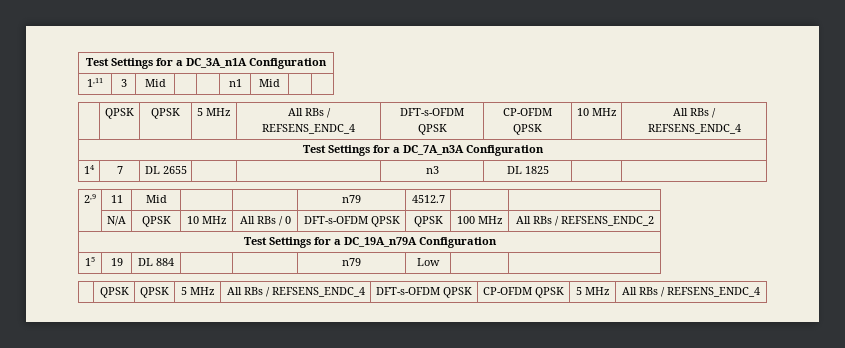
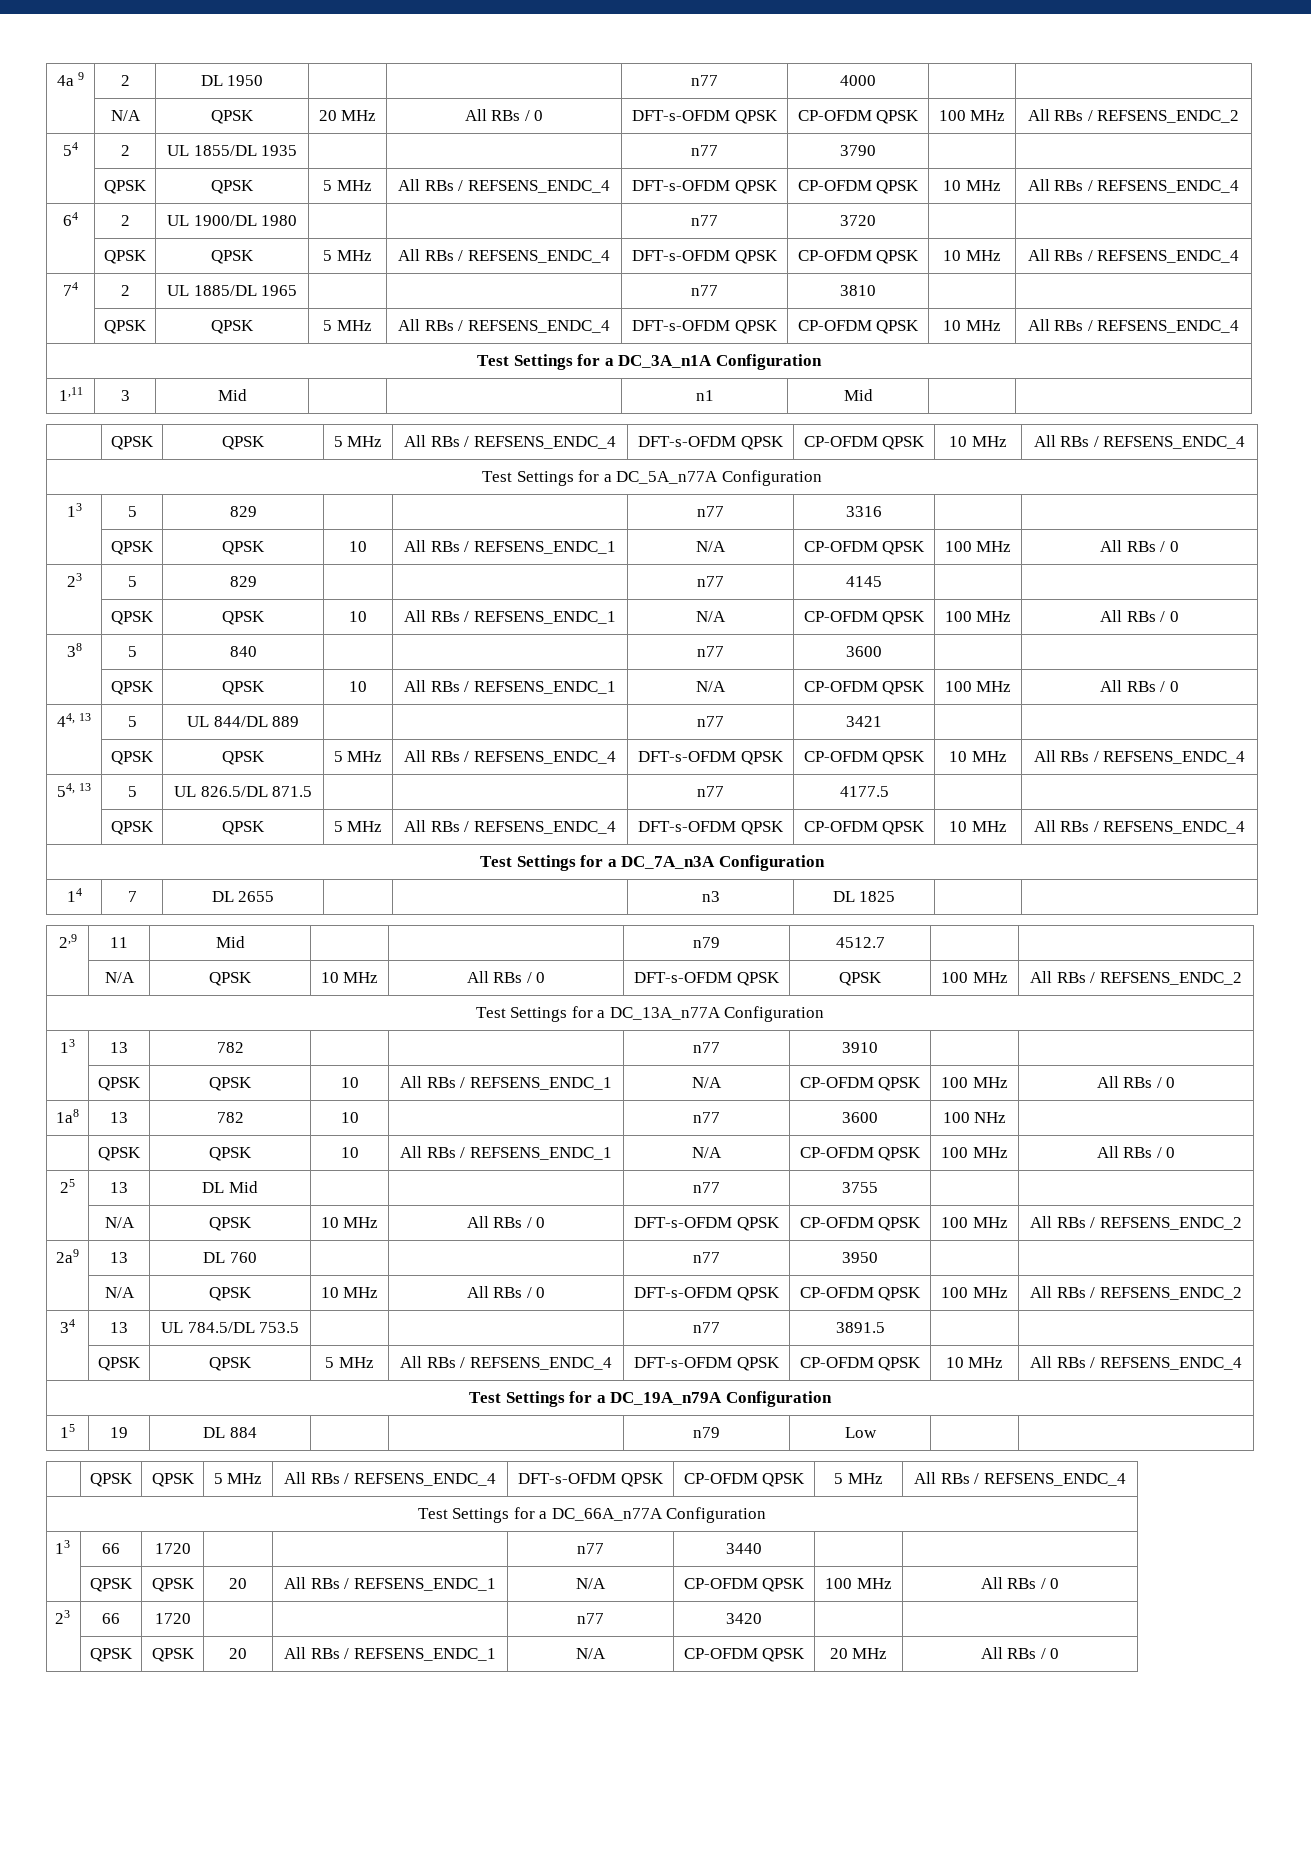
(86, 62) none -> [56,72,85,86] [120,75,130,86] [200,75,264,86] [691,75,718,86] [840,75,876,86] [110,110,141,121] [211,110,254,124] [318,110,377,121] [464,109,544,121] [632,110,778,124] [797,110,920,124] [938,110,1006,121] [1027,109,1240,123] [63,142,78,156] [120,145,130,156] [166,145,298,156] [691,145,718,156] [840,145,876,156] [104,180,147,194] [211,180,254,194] [323,180,372,191] [398,179,610,193] [632,180,778,194] [797,180,920,194] [943,180,1001,191] [1027,179,1240,193] [63,212,78,226] [120,215,130,226] [166,215,298,226] [691,215,718,226] [840,215,876,226] [104,250,147,264] [211,250,254,264] [323,250,372,261] [398,249,610,263] [632,250,778,264] [797,250,920,264] [943,250,1001,261] [1027,249,1240,263] [63,282,78,296] [120,285,130,296] [166,285,298,296] [691,285,718,296] [840,285,876,296] [104,320,147,334] [211,320,254,334] [323,320,372,331] [398,319,610,333] [632,320,778,334] [797,320,920,334] [943,320,1001,331] [1027,319,1240,333] 4a 9 | 2 | DL 1950 | | | n77 | 4000 | | // | N/A | QPSK | 20 MHz | All RBs / 0 | DFT-s-OFDM QPSK | CP-OFDM QPSK | 100 MHz | All RBs / REFSENS_ENDC_2 // 54 | 2 | UL 1855/DL 1935 | | | n77 | 3790 | | // | QPSK | QPSK | 5 MHz | All RBs / REFSENS_ENDC_4 | DFT-s-OFDM QPSK | CP-OFDM QPSK | 10 MHz | All RBs / REFSENS_ENDC_4 // 64 | 2 | UL 1900/DL 1980 | | | n77 | 3720 | | // | QPSK | QPSK | 5 MHz | All RBs / REFSENS_ENDC_4 | DFT-s-OFDM QPSK | CP-OFDM QPSK | 10 MHz | All RBs / REFSENS_ENDC_4 // 74 | 2 | UL 1885/DL 1965 | | | n77 | 3810 | | // | QPSK | QPSK | 5 MHz | All RBs / REFSENS_ENDC_4 | DFT-s-OFDM QPSK | CP-OFDM QPSK | 10 MHz | All RBs / REFSENS_ENDC_4 //
(741, 129) none -> [482,470,822,486] [66,503,82,517] [127,506,137,517] [229,506,257,517] [697,506,724,517] [846,506,882,517] [111,541,154,555] [222,541,265,555] [349,541,367,552] [404,540,616,554] [696,541,726,552] [803,541,926,555] [944,541,1012,552] [1100,540,1179,552] [66,573,82,587] [127,576,137,587] [229,576,257,587] [697,576,724,587] [846,576,882,587] [111,611,154,625] [222,611,265,625] [349,611,367,622] [404,610,616,624] [696,611,726,622] [803,611,926,625] [944,611,1012,622] [1100,610,1179,622] [66,643,82,657] [127,646,137,657] [229,646,257,657] [697,646,724,657] [846,646,882,657] [111,681,154,695] [222,681,265,695] [349,681,367,692] [404,680,616,694] [696,681,726,692] [803,681,926,695] [944,681,1012,692] [1100,680,1179,692] [56,713,92,727] [127,716,137,727] [186,716,300,727] [697,716,724,727] [846,716,882,727] [111,751,154,765] [222,751,265,765] [333,751,383,762] [404,750,616,764] [638,751,784,765] [803,751,926,765] [949,751,1007,762] [1033,750,1246,764] [56,783,92,797] [127,786,137,797] [173,786,313,797] [697,786,724,797] [839,786,889,797] [111,821,154,835] [222,821,265,835] [333,821,383,832] [404,820,616,834] [638,821,784,835] [803,821,926,835] [949,821,1007,832] [1033,820,1246,834] // Test Settings for a DC_5A_n77A Configuration // 13 | 5 | 829 | | | n77 | 3316 | | // | QPSK | QPSK | 10 | All RBs / REFSENS_ENDC_1 | N/A | CP-OFDM QPSK | 100 MHz | All RBs / 0 // 23 | 5 | 829 | | | n77 | 4145 | | // | QPSK | QPSK | 10 | All RBs / REFSENS_ENDC_1 | N/A | CP-OFDM QPSK | 100 MHz | All RBs / 0 // 38 | 5 | 840 | | | n77 | 3600 | | // | QPSK | QPSK | 10 | All RBs / REFSENS_ENDC_1 | N/A | CP-OFDM QPSK | 100 MHz | All RBs / 0 // 44, 13 | 5 | UL 844/DL 889 | | | n77 | 3421 | | // | QPSK | QPSK | 5 MHz | All RBs / REFSENS_ENDC_4 | DFT-s-OFDM QPSK | CP-OFDM QPSK | 10 MHz | All RBs / REFSENS_ENDC_4 // 54, 13 | 5 | UL 826.5/DL 871.5 | | | n77 | 4177.5 | | // | QPSK | QPSK | 5 MHz | All RBs / REFSENS_ENDC_4 | DFT-s-OFDM QPSK | CP-OFDM QPSK | 10 MHz | All RBs / REFSENS_ENDC_4
(654, 221) none -> [475,1006,825,1022] [60,1039,75,1053] [110,1042,128,1053] [216,1042,244,1053] [693,1042,720,1053] [842,1042,878,1053] [98,1077,141,1091] [209,1077,252,1091] [340,1077,359,1088] [400,1076,612,1090] [692,1077,722,1088] [799,1077,922,1091] [941,1077,1008,1088] [1096,1076,1176,1088] [56,1109,79,1123] [110,1112,128,1123] [216,1112,244,1123] [340,1112,359,1123] [693,1112,720,1123] [842,1112,878,1123] [942,1112,1007,1123] [98,1147,141,1161] [209,1147,252,1161] [340,1147,359,1158] [400,1146,612,1160] [692,1147,722,1158] [799,1147,922,1161] [941,1147,1008,1158] [1096,1146,1176,1158] [60,1179,75,1193] [110,1182,128,1193] [202,1181,258,1193] [693,1182,720,1193] [842,1182,878,1193] [104,1217,135,1228] [209,1217,252,1231] [320,1217,379,1228] [466,1216,546,1228] [634,1217,780,1231] [799,1217,922,1231] [941,1217,1008,1228] [1030,1216,1242,1230] [56,1249,79,1263] [110,1252,128,1263] [203,1252,257,1263] [693,1252,720,1263] [842,1252,878,1263] [104,1287,135,1298] [209,1287,252,1301] [320,1287,379,1298] [466,1286,546,1298] [634,1287,780,1301] [799,1287,922,1301] [941,1287,1008,1298] [1030,1286,1242,1300] [60,1319,75,1333] [110,1322,128,1333] [160,1322,300,1333] [693,1322,720,1333] [835,1322,885,1333] [98,1357,141,1371] [209,1357,252,1371] [325,1357,374,1368] [400,1356,612,1370] [634,1357,780,1371] [799,1357,922,1371] [945,1357,1004,1368] [1030,1356,1242,1370] // Test Settings for a DC_13A_n77A Configuration // 13 | 13 | 782 | | | n77 | 3910 | | // | QPSK | QPSK | 10 | All RBs / REFSENS_ENDC_1 | N/A | CP-OFDM QPSK | 100 MHz | All RBs / 0 // 1a8 | 13 | 782 | 10 | | n77 | 3600 | 100 NHz | // | QPSK | QPSK | 10 | All RBs / REFSENS_ENDC_1 | N/A | CP-OFDM QPSK | 100 MHz | All RBs / 0 // 25 | 13 | DL Mid | | | n77 | 3755 | | // | N/A | QPSK | 10 MHz | All RBs / 0 | DFT-s-OFDM QPSK | CP-OFDM QPSK | 100 MHz | All RBs / REFSENS_ENDC_2 // 2a9 | 13 | DL 760 | | | n77 | 3950 | | // | N/A | QPSK | 10 MHz | All RBs / 0 | DFT-s-OFDM QPSK | CP-OFDM QPSK | 100 MHz | All RBs / REFSENS_ENDC_2 // 34 | 13 | UL 784.5/DL 753.5 | | | n77 | 3891.5 | | // | QPSK | QPSK | 5 MHz | All RBs / REFSENS_ENDC_4 | DFT-s-OFDM QPSK | CP-OFDM QPSK | 10 MHz | All RBs / REFSENS_ENDC_4
(760, 292) none -> [417,1507,767,1523] [55,1540,71,1554] [102,1543,120,1554] [154,1543,191,1554] [577,1543,604,1554] [726,1543,762,1554] [90,1578,133,1592] [151,1578,195,1592] [229,1578,247,1589] [284,1577,496,1591] [576,1578,606,1589] [683,1578,806,1592] [825,1578,892,1589] [980,1577,1060,1589] [55,1610,71,1624] [102,1613,120,1624] [154,1613,191,1624] [577,1613,604,1624] [726,1613,762,1624] [90,1648,133,1662] [151,1648,195,1662] [229,1648,247,1659] [284,1647,496,1661] [576,1648,606,1659] [683,1648,806,1662] [829,1648,888,1659] [980,1647,1060,1659] // Test Settings for a DC_66A_n77A Configuration // 13 | 66 | 1720 | | | n77 | 3440 | | // | QPSK | QPSK | 20 | All RBs / REFSENS_ENDC_1 | N/A | CP-OFDM QPSK | 100 MHz | All RBs / 0 // 23 | 66 | 1720 | | | n77 | 3420 | | // | QPSK | QPSK | 20 | All RBs / REFSENS_ENDC_1 | N/A | CP-OFDM QPSK | 20 MHz | All RBs / 0

